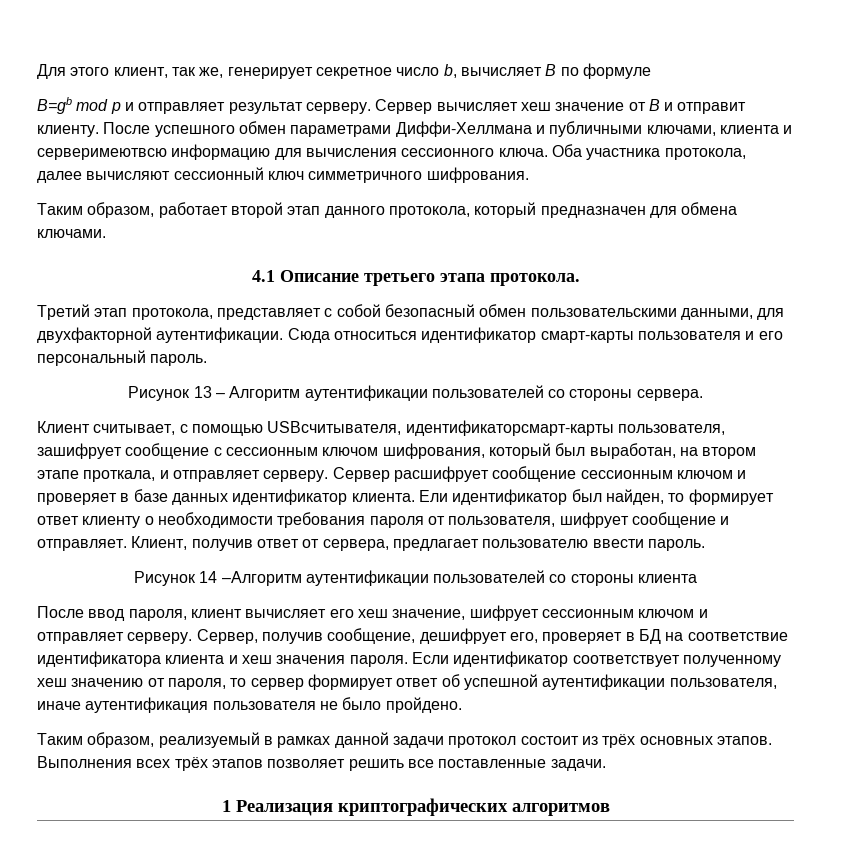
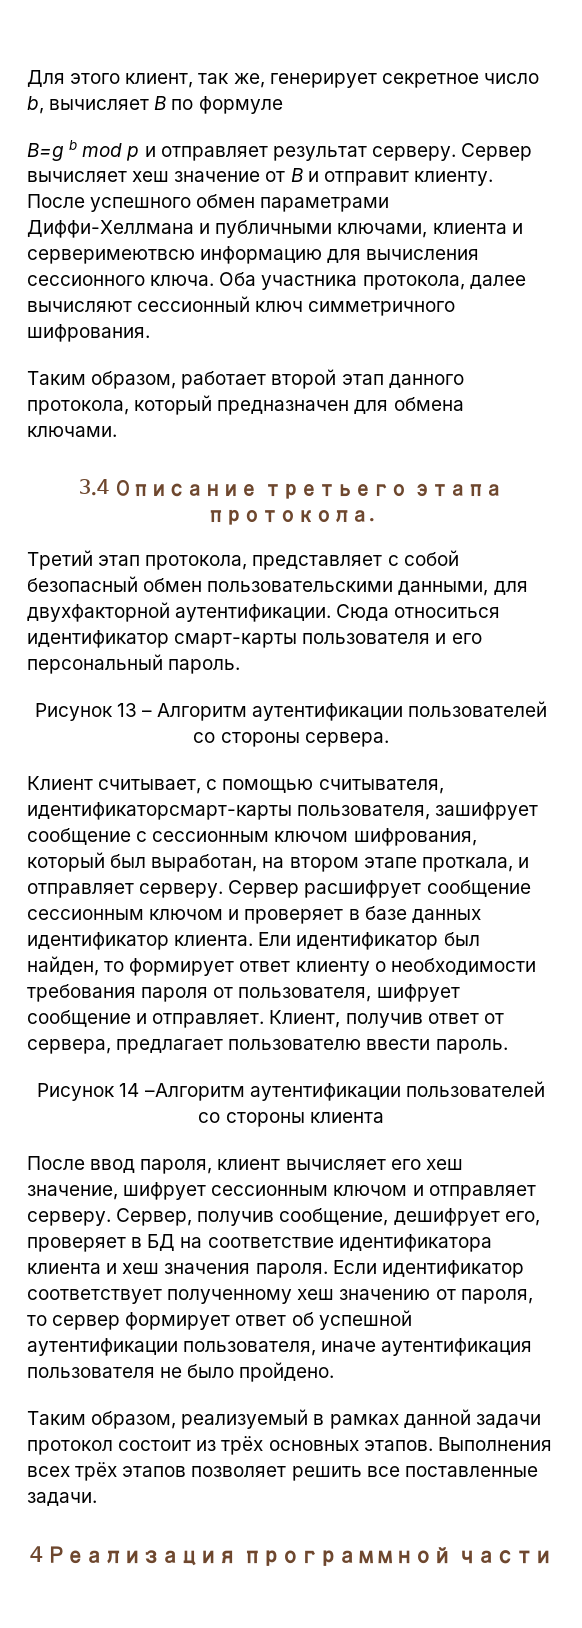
[37,97,72,114] B=gb -> [27,140,78,161] B=g b
[251,270,275,282] 4.1 -> [78,479,109,496] 3.4
[267,421,402,435] USBсчитывателя, -> [318,779,444,794] считывателя,
[221,798,610,816] 1 Реализация криптографических алгоритмов -> [29,1546,553,1566] 4 Реализация программной части

